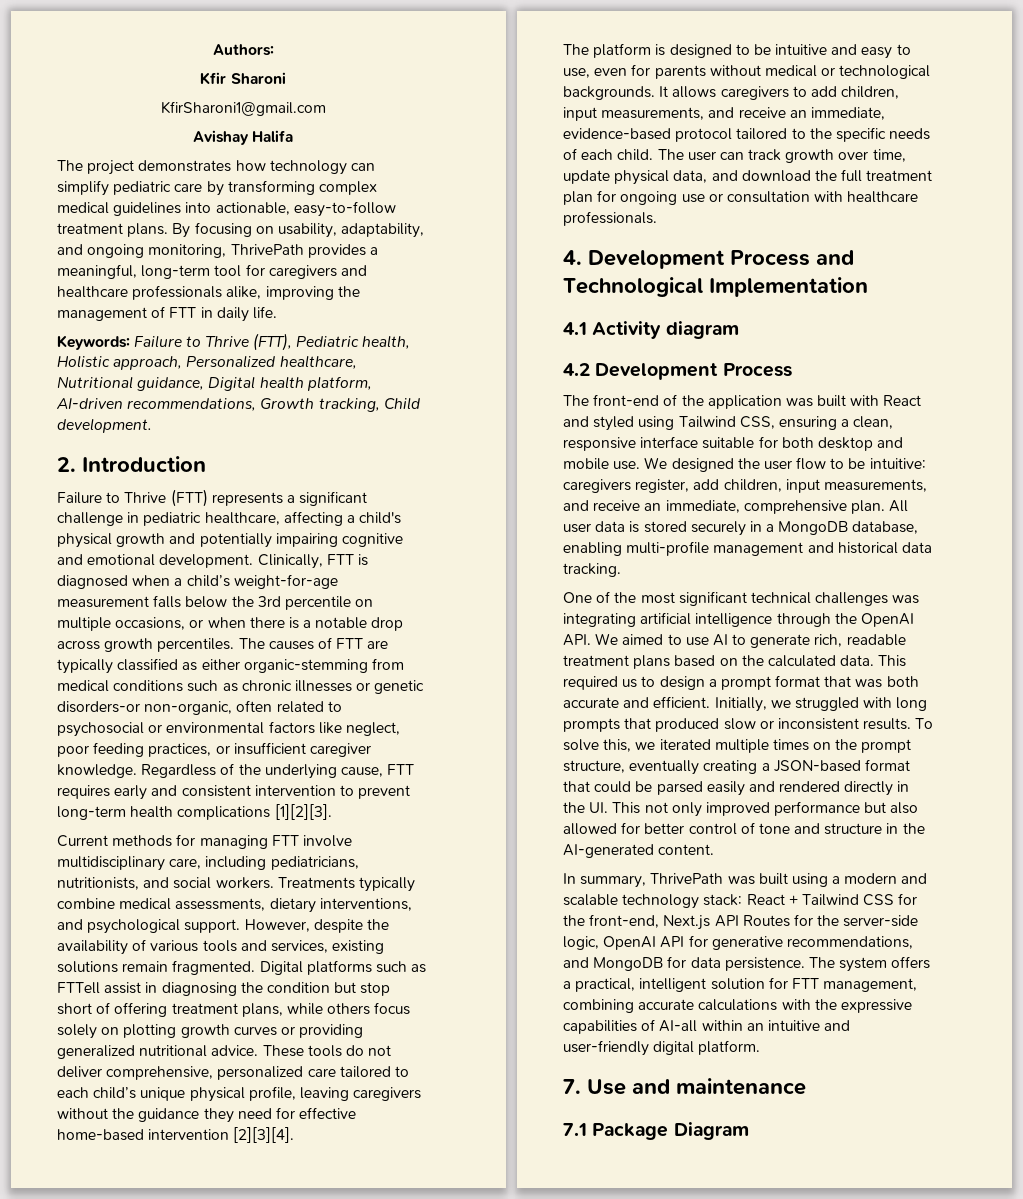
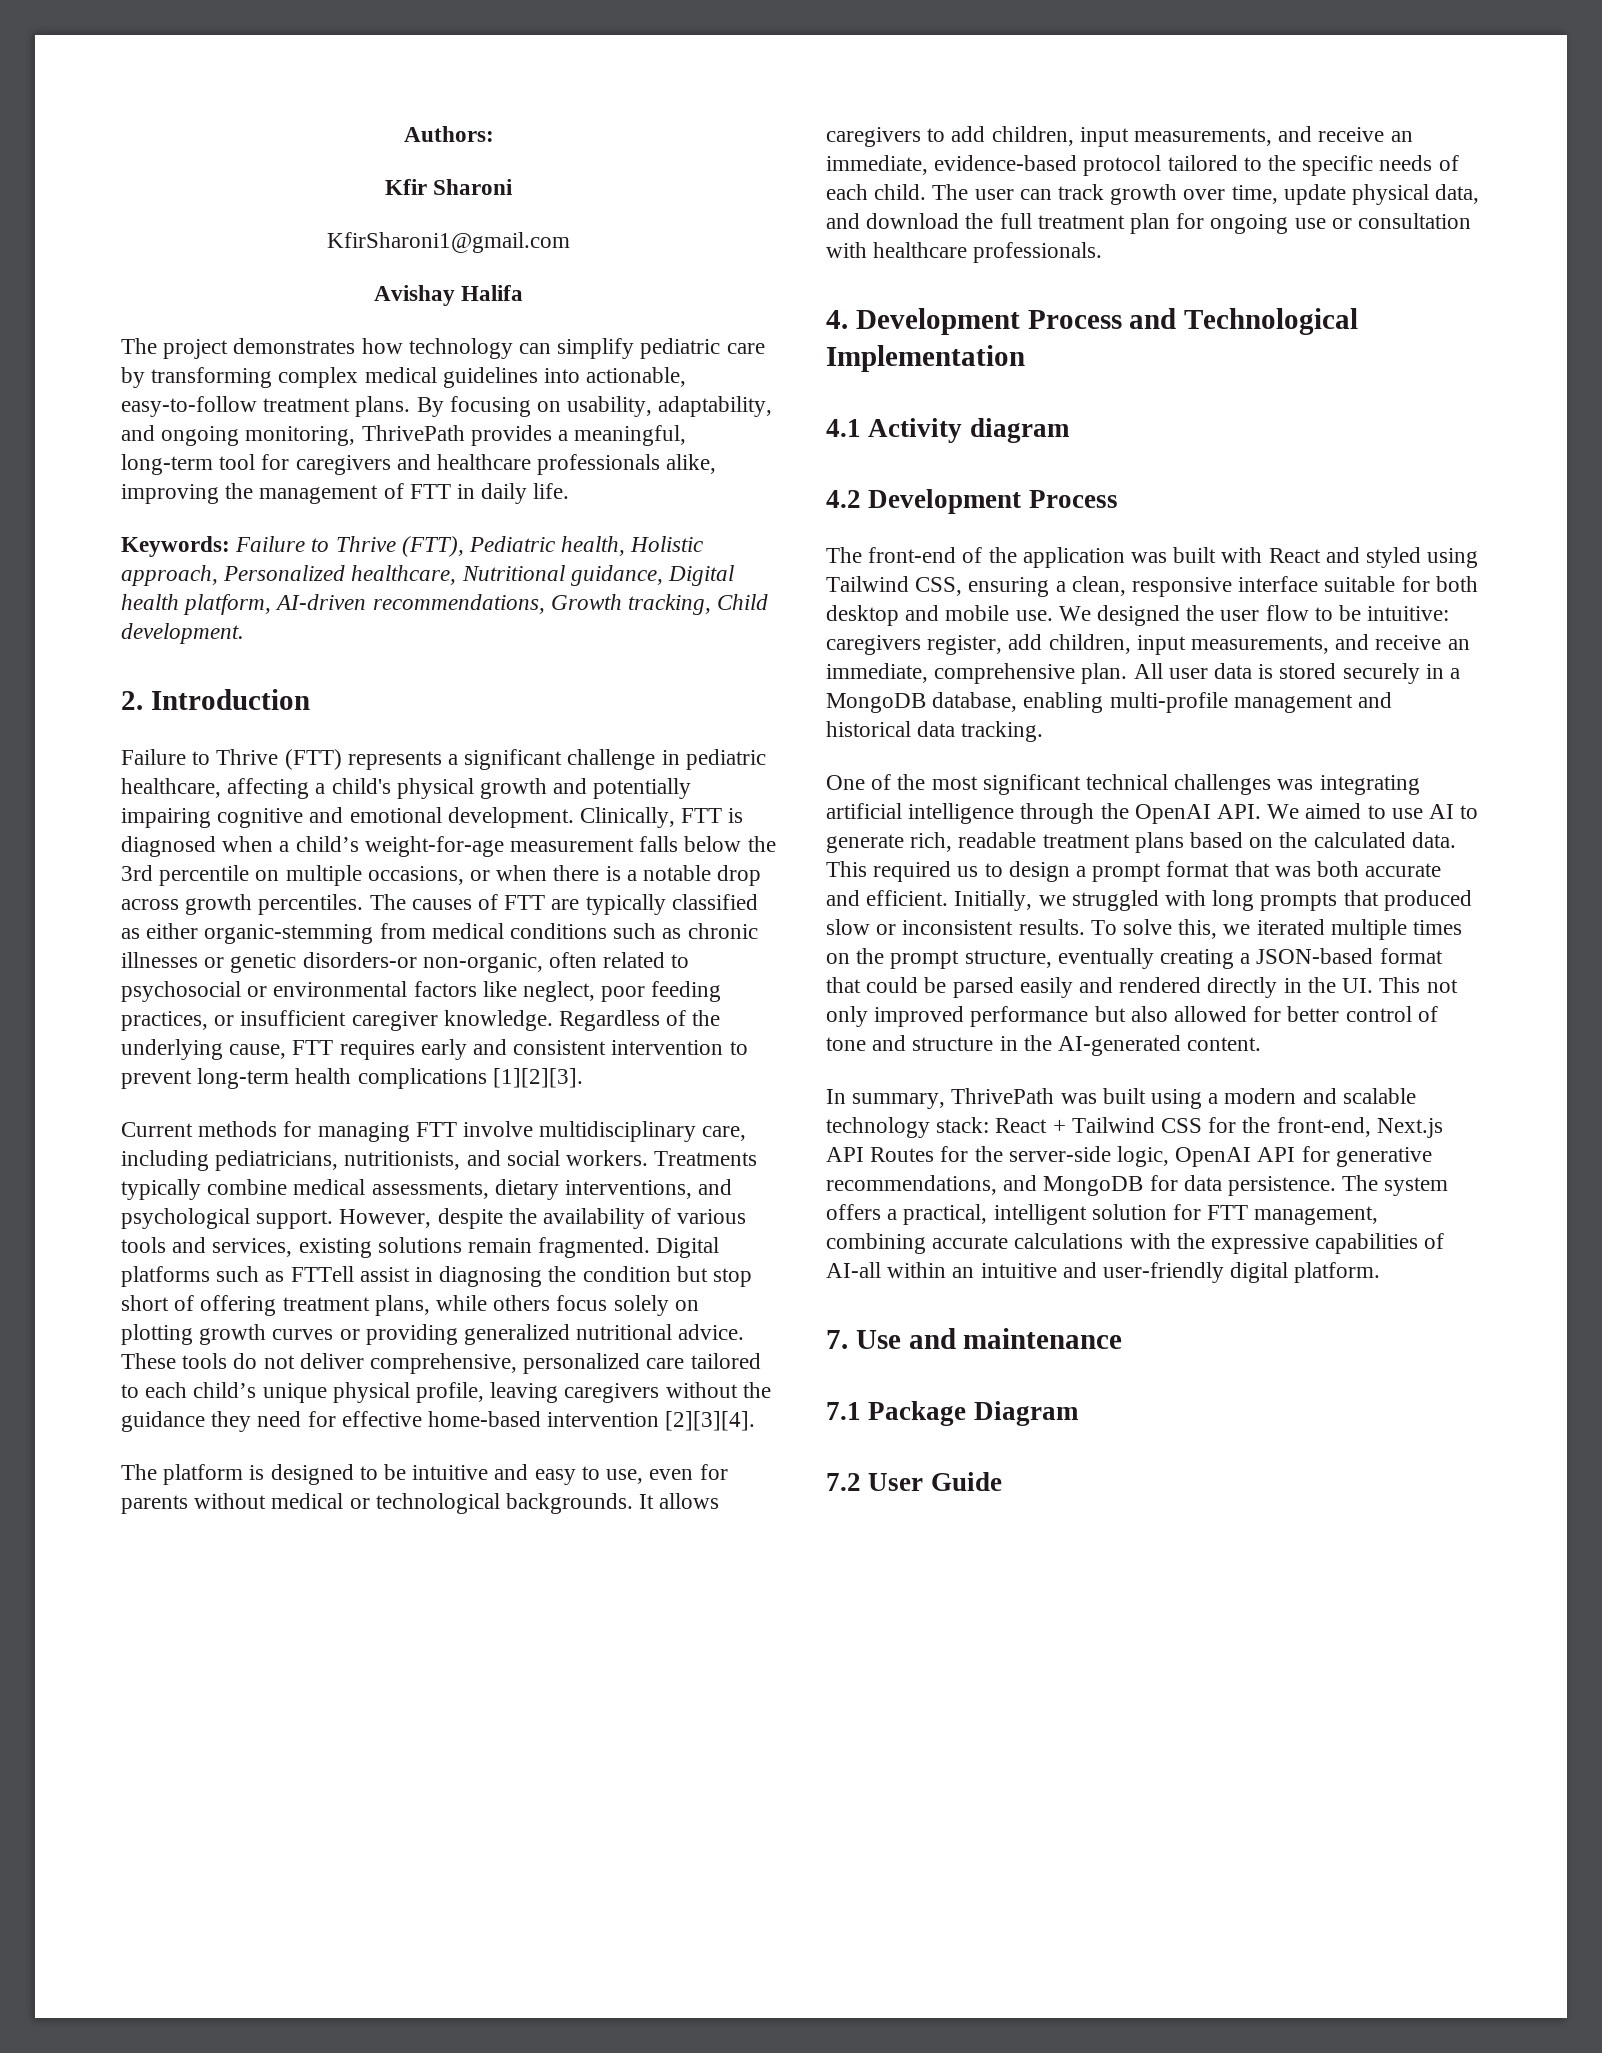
(749, 1131) none -> [826,1472,1002,1491] // 7.2 User Guide

